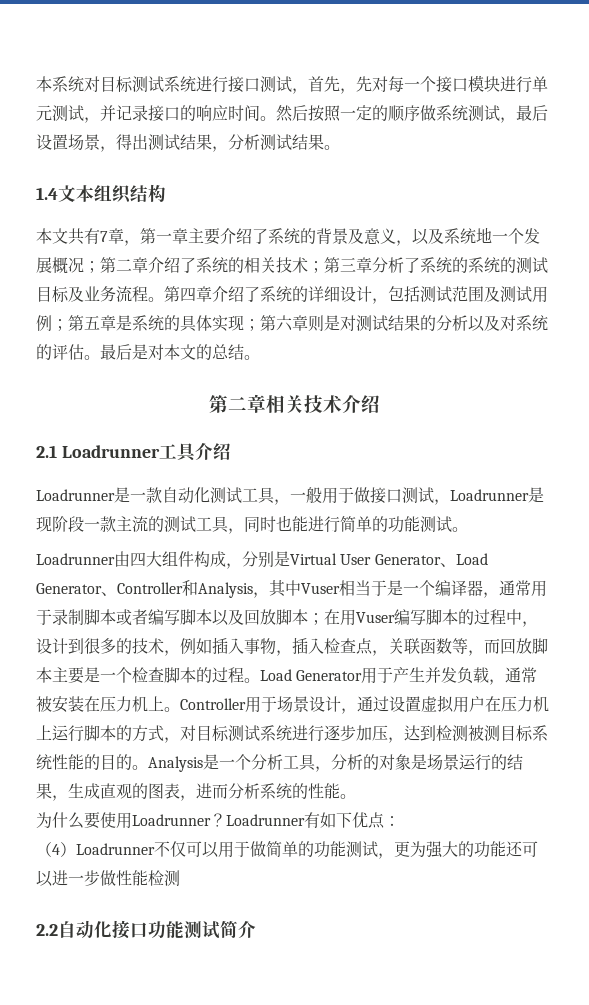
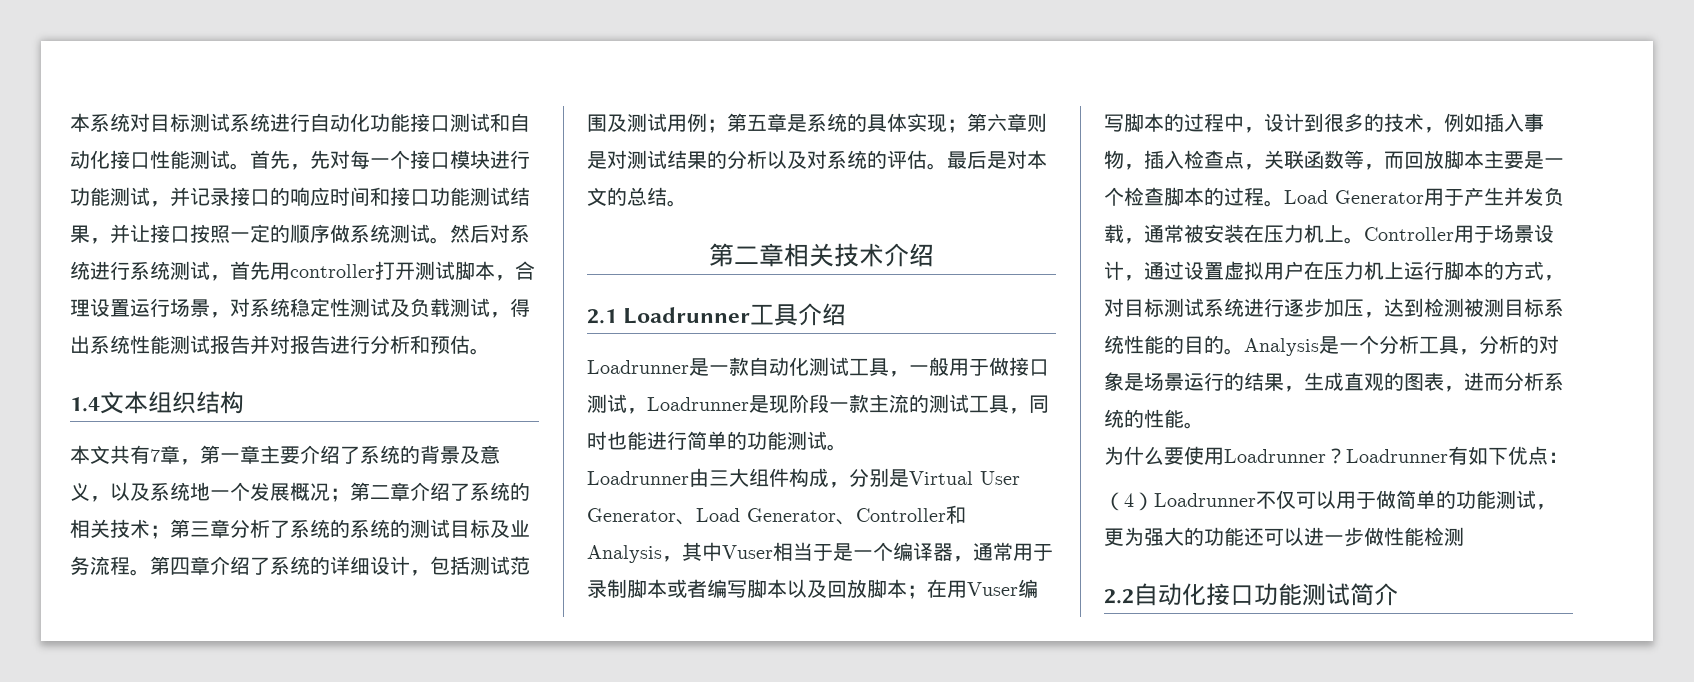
[228,76,308,94] 接口测试， -> [310,113,530,132] [70,150,250,170] 自动化功能接口测试和自动化接口性能测试。
[532,76,548,92] [36,105,52,121] 单元 -> [70,187,110,206] 功能
[260,105,308,122] 。然后 -> [370,187,530,206] [70,224,190,244] 和接口功能测试结果，并让接口
[500,105,548,123] [36,134,324,152] ，最后设置场景，得出测试结果，分析测试结果 -> [430,224,530,244] [70,261,535,281] [70,298,530,318] [70,335,470,355] 。然后对系统进行系统测试，首先用controller打开测试脚本，合理设置运行场景，对系统稳定性测试及负载测试，得出系统性能测试报告并对报告进行分析和预估
[130,552,146,567] 四 -> [709,470,729,486] 三

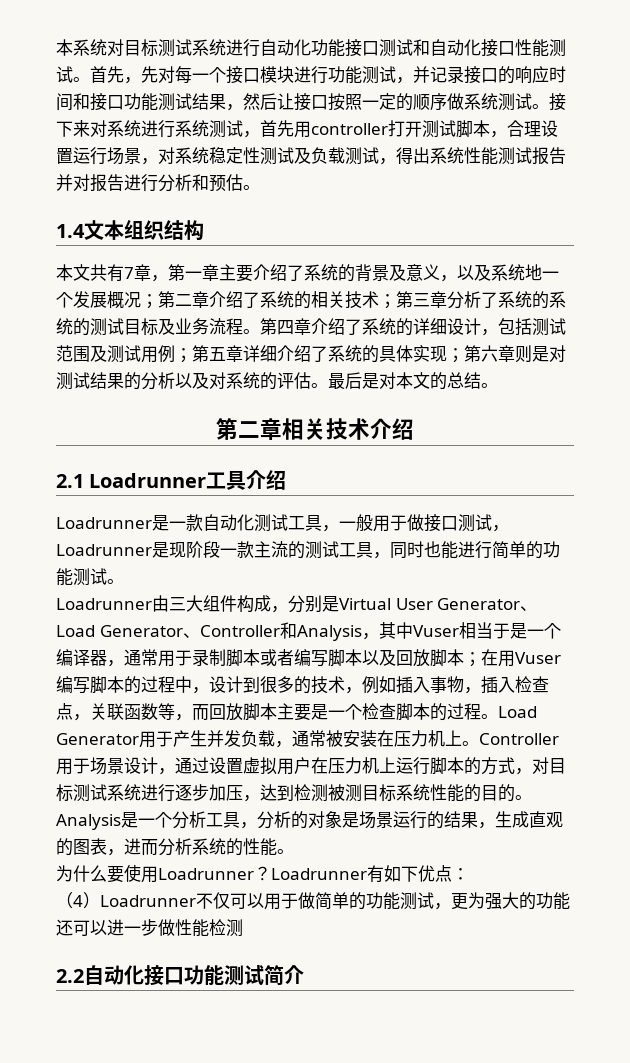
[110,224,130,244] 并 -> [243,93,277,110] 然后
[450,224,490,243] 然后 -> [549,93,566,111] [56,120,90,137] 接下来
[787,114,807,132] 是 -> [243,345,328,362] 详细介绍了

